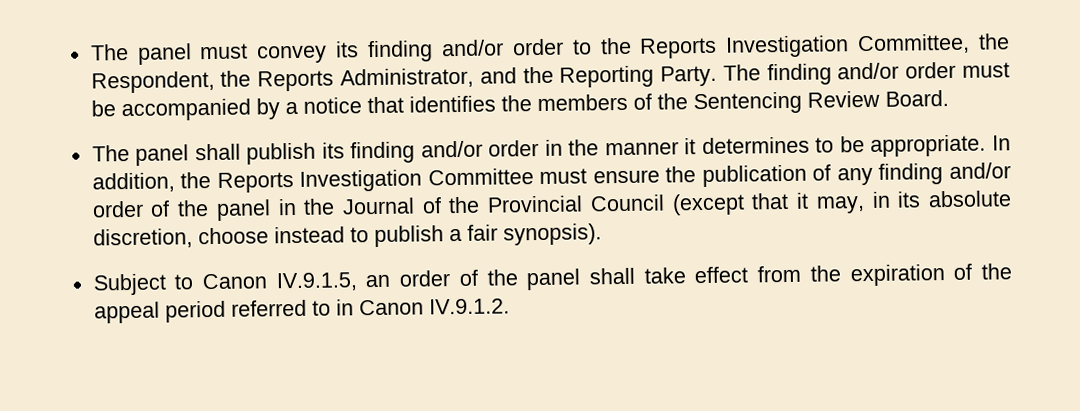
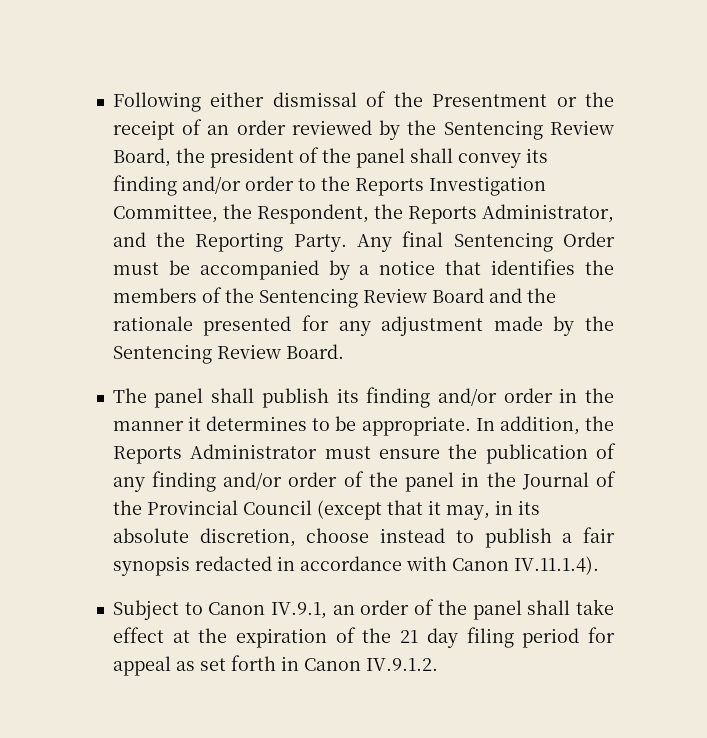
[89,43,249,65] The panel must -> [112,91,614,112] [112,119,614,140] [112,147,453,168] Following either dismissal of the Presentment or the receipt of an order reviewed by the Sentencing Review Board, the president of the panel shall
[722,61,957,86] The finding and/or order -> [357,231,615,252] Any final Sentencing Order
(880, 99) none -> [431,288,556,303] [112,315,614,336] [112,344,281,364] Board and the rationale presented for any adjustment made by the Sentencing Review
[299,168,534,192] Investigation Committee -> [190,444,318,459] Administrator
[502,223,602,246] synopsis). -> [112,556,599,576] synopsis redacted in accordance with Canon IV.11.1.4).
[275,272,358,292] IV.9.1.5, -> [270,602,327,619] IV.9.1,
[757,265,802,283] from -> [172,630,190,643] at
[93,299,331,324] appeal period referred to -> [400,627,616,648] [112,655,276,676] 21 day filing period for appeal as set forth

